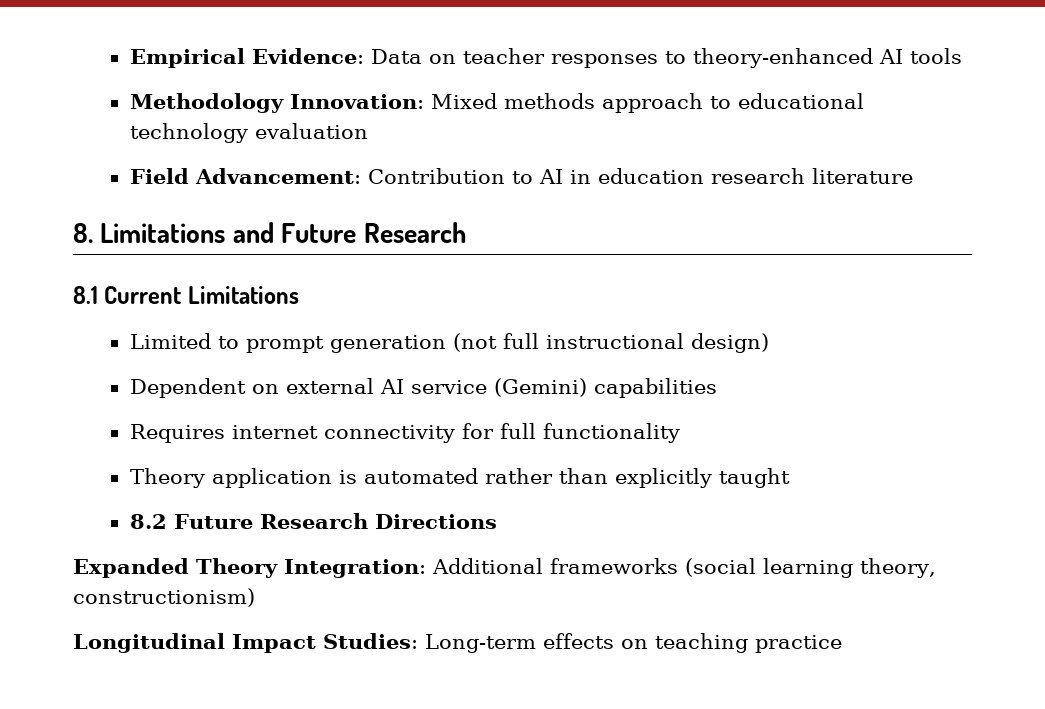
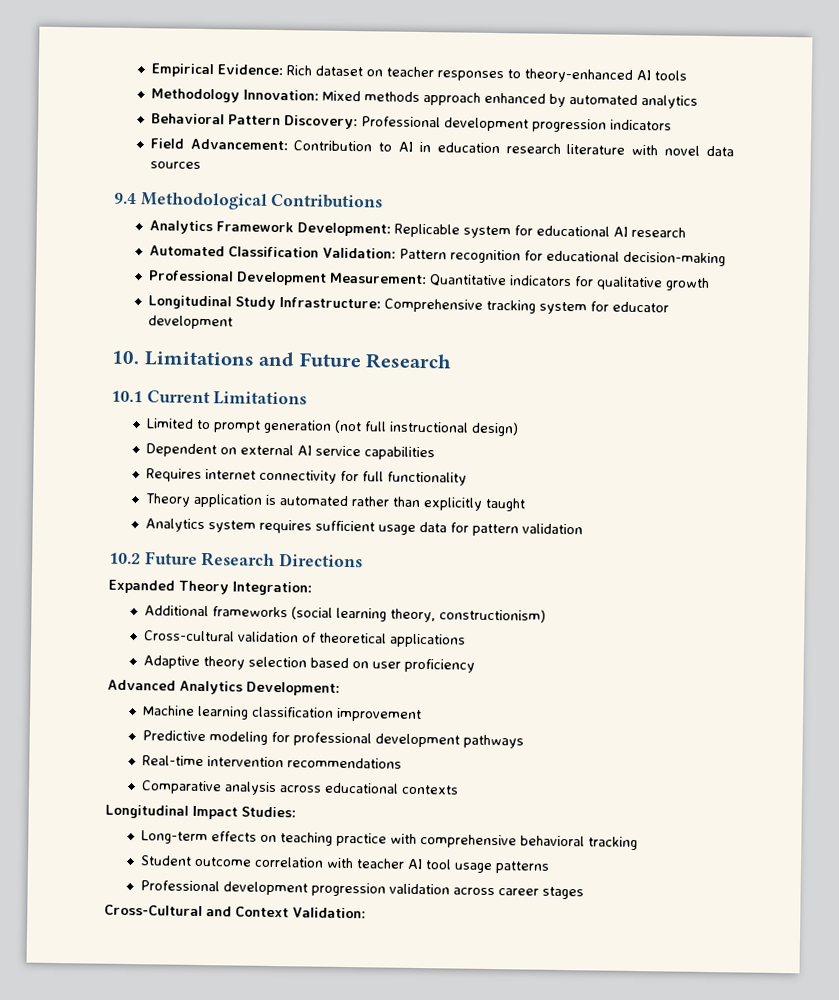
[370,49,422,64] Data -> [285,65,363,77] Rich dataset
[709,93,864,109] [129,123,368,143] to educational technology evaluation -> [483,92,698,109] [150,113,672,133] enhanced by automated analytics // Behavioral Pattern Discovery: Professional development progression indicators
[73,223,93,243] // 8. -> [631,144,734,157] [149,161,201,169] [114,192,384,210] [148,220,686,239] [148,245,726,267] [148,270,710,291] [147,295,669,315] [147,315,233,330] [111,350,140,365] with novel data sources // 9.4 Methodological Contributions // Analytics Framework Development: Replicable system for educational AI research // Automated Classification Validation: Pattern recognition for educational decision-making // Professional Development Measurement: Quantitative indicators for qualitative growth // Longitudinal Study Infrastructure: Comprehensive tracking system for educator development // 10.
[73,286,98,304] 8.1 -> [111,390,143,403] 10.1
[493,378,587,397] (Gemini) -> (361, 451) none
[129,514,167,529] 8.2 -> [144,518,583,537] [109,552,141,565] Analytics system requires sufficient usage data for pattern validation // 10.2
(426, 568) none -> (312, 588) //
(255, 597) none -> [143,630,466,648] [142,655,475,673] [107,679,340,696] [142,705,422,723] [141,730,524,749] [141,755,402,769] [140,780,459,796] // Cross-cultural validation of theoretical applications // Adaptive theory selection based on user proficiency // Advanced Analytics Development: // Machine learning classification improvement // Predictive modeling for professional development pathways // Real-time intervention recommendations // Comparative analysis across educational contexts
(418, 641) none -> (296, 812) //
(842, 644) none -> [389,833,638,851] [139,855,550,874] [139,880,584,900] [104,904,366,919] with comprehensive behavioral tracking // Student outcome correlation with teacher AI tool usage patterns // Professional development progression validation across career stages // Cross-Cultural and Context Validation:

